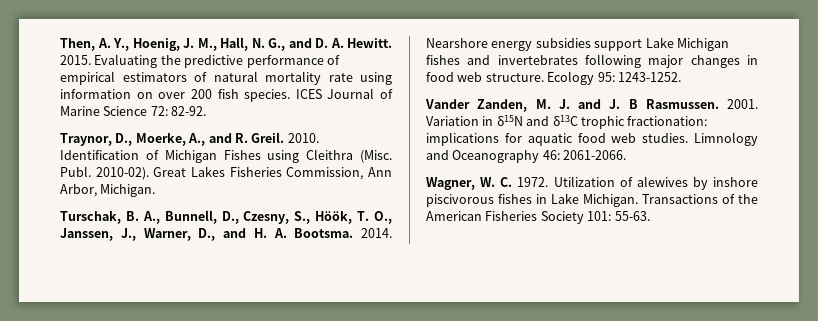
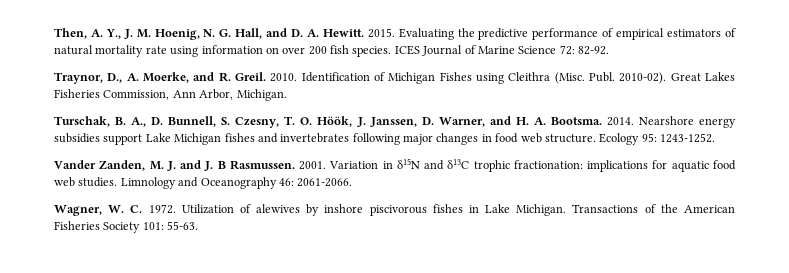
[132,37,285,51] Hoenig, J. M., Hall, N. G., -> [123,28,263,40] J. M. Hoenig, N. G. Hall,
[135,133,206,146] Moerke, A., -> [126,72,189,83] A. Moerke,
[164,210,392,224] [60,228,216,241] Bunnell, D., Czesny, S., Höök, T. O., Janssen, J., Warner, D., -> [151,116,485,128] D. Bunnell, S. Czesny, T. O. Höök, J. Janssen, D. Warner,

